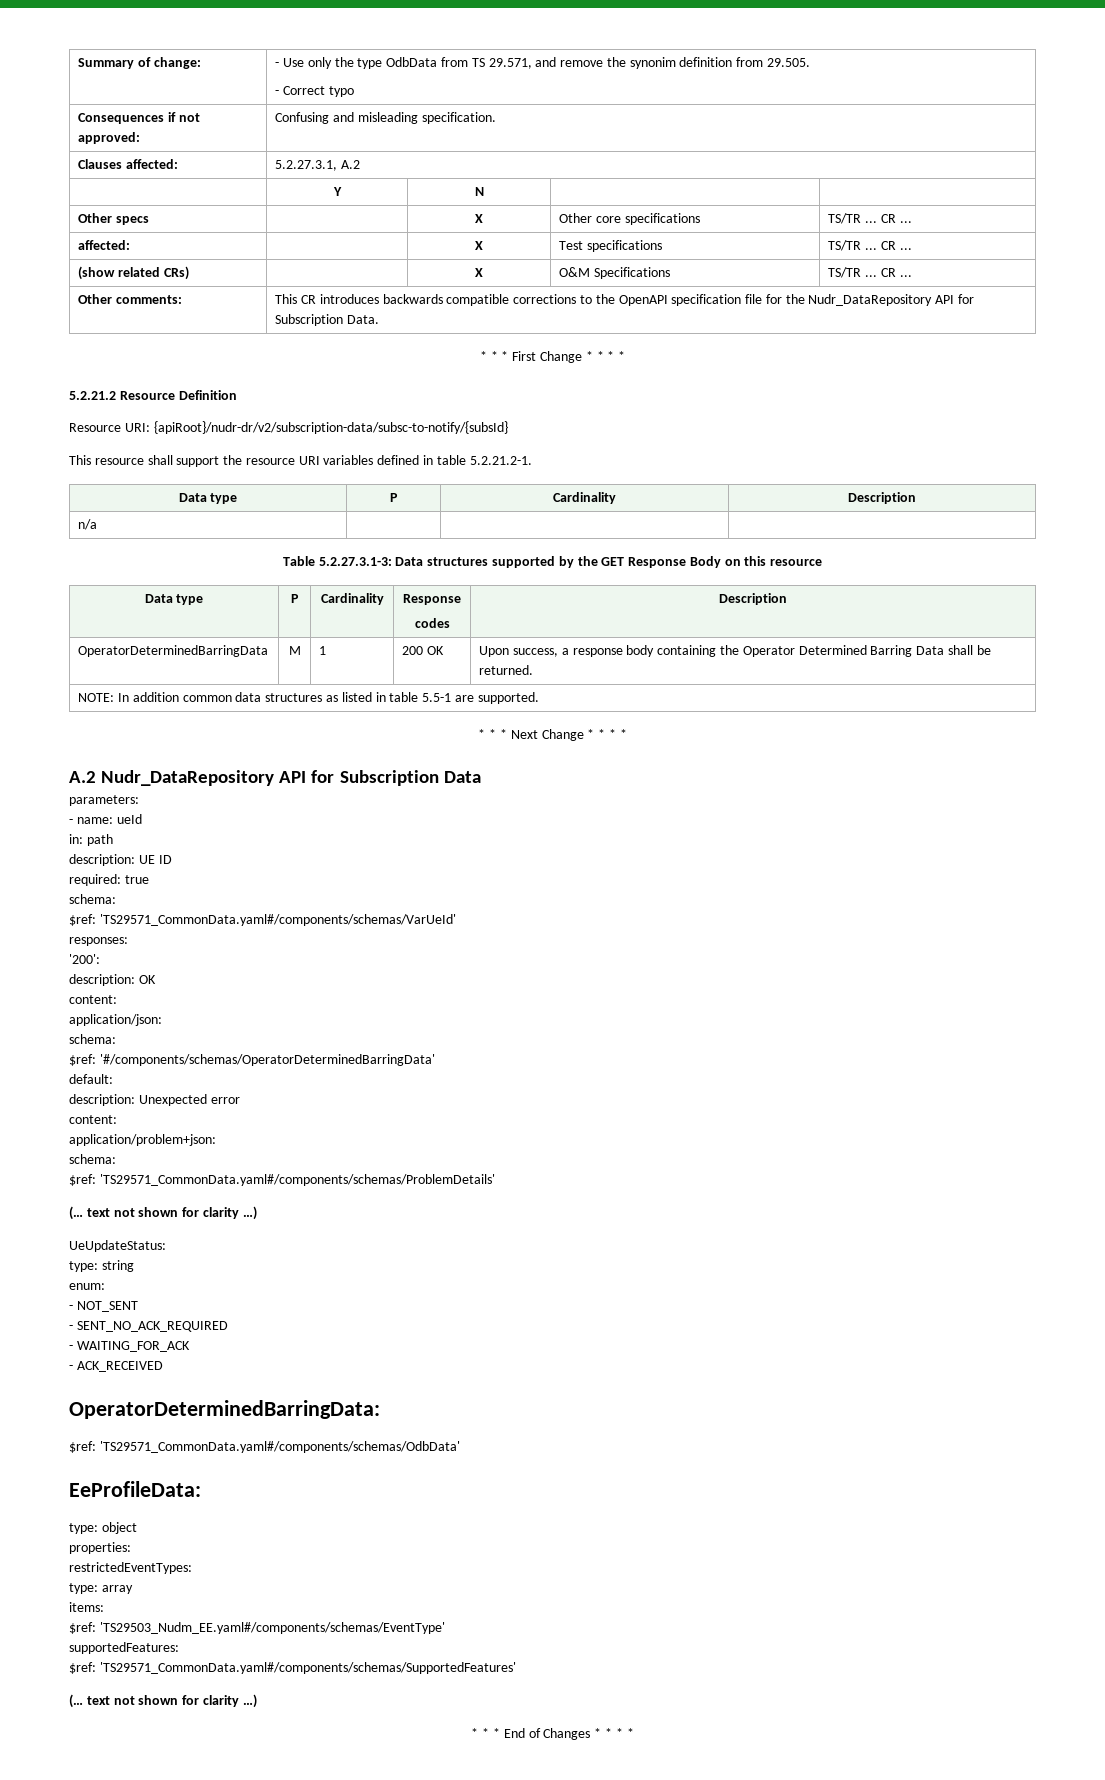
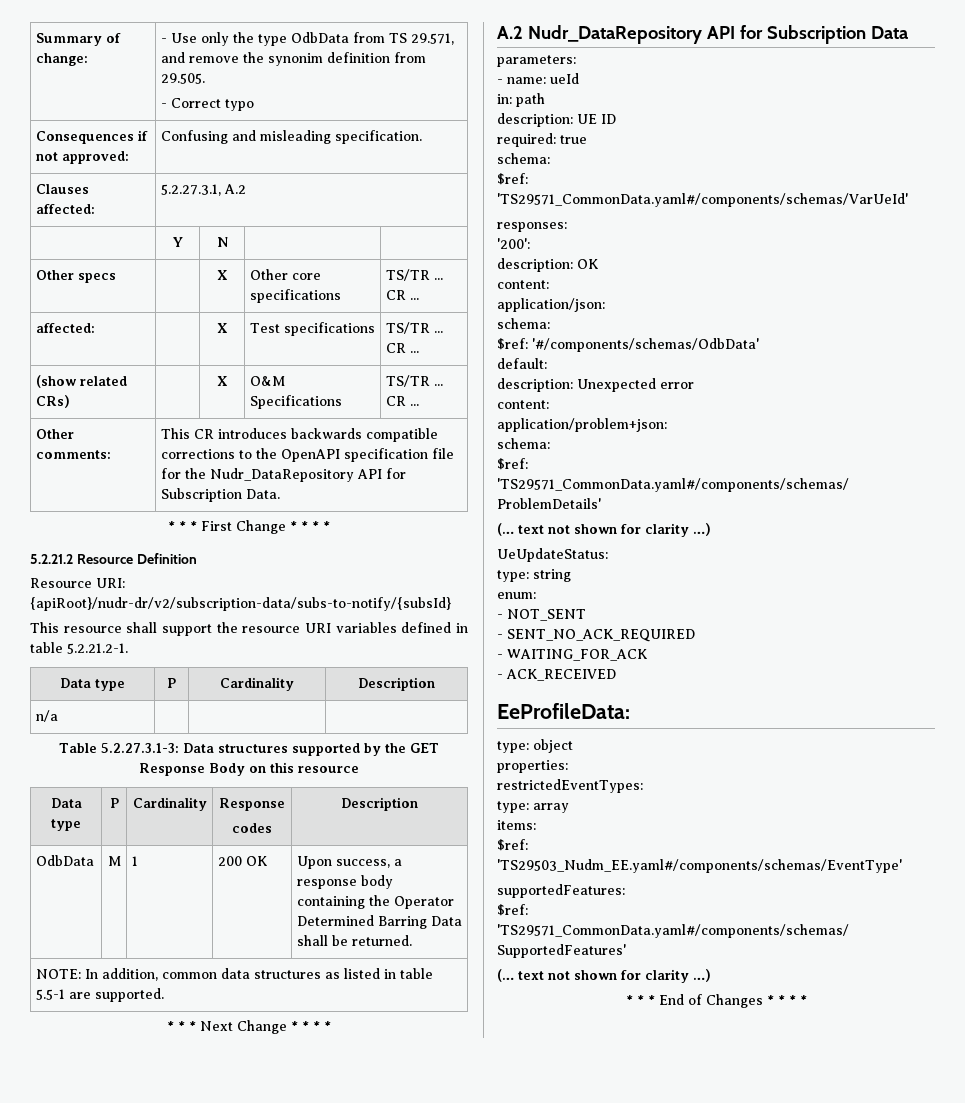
[153,421,508,434] {apiRoot}/nudr-dr/v2/subscription-data/subsc-to-notify/{subsId} -> [30,597,451,611] {apiRoot}/nudr-dr/v2/subscription-data/subs-to-notify/{subsId}
[78,645,269,657] OperatorDeterminedBarringData -> [35,855,94,866] OdbData
[132,692,179,702] addition -> [101,968,158,981] addition,
[99,1054,435,1066] '#/components/schemas/OperatorDeterminedBarringData' -> [532,338,759,352] '#/components/schemas/OdbData'
[69,1400,380,1419] [69,1441,460,1453] // OperatorDeterminedBarringData: // $ref: 'TS29571_CommonData.yaml#/components/schemas/OdbData' -> (616, 675) none

